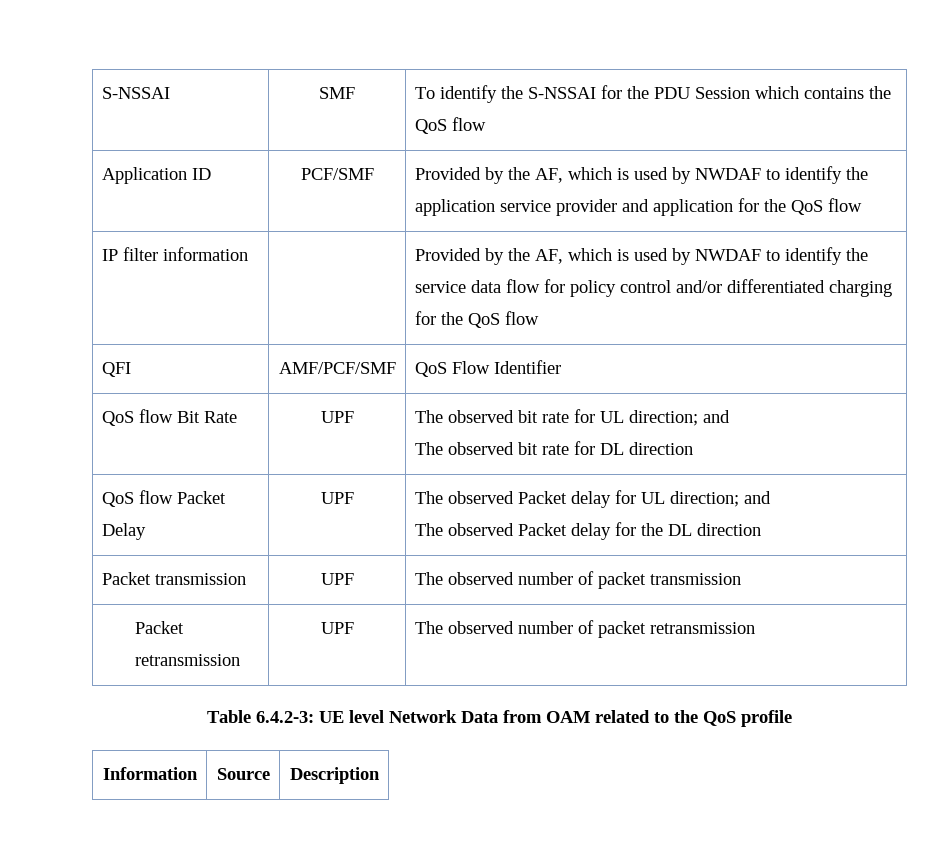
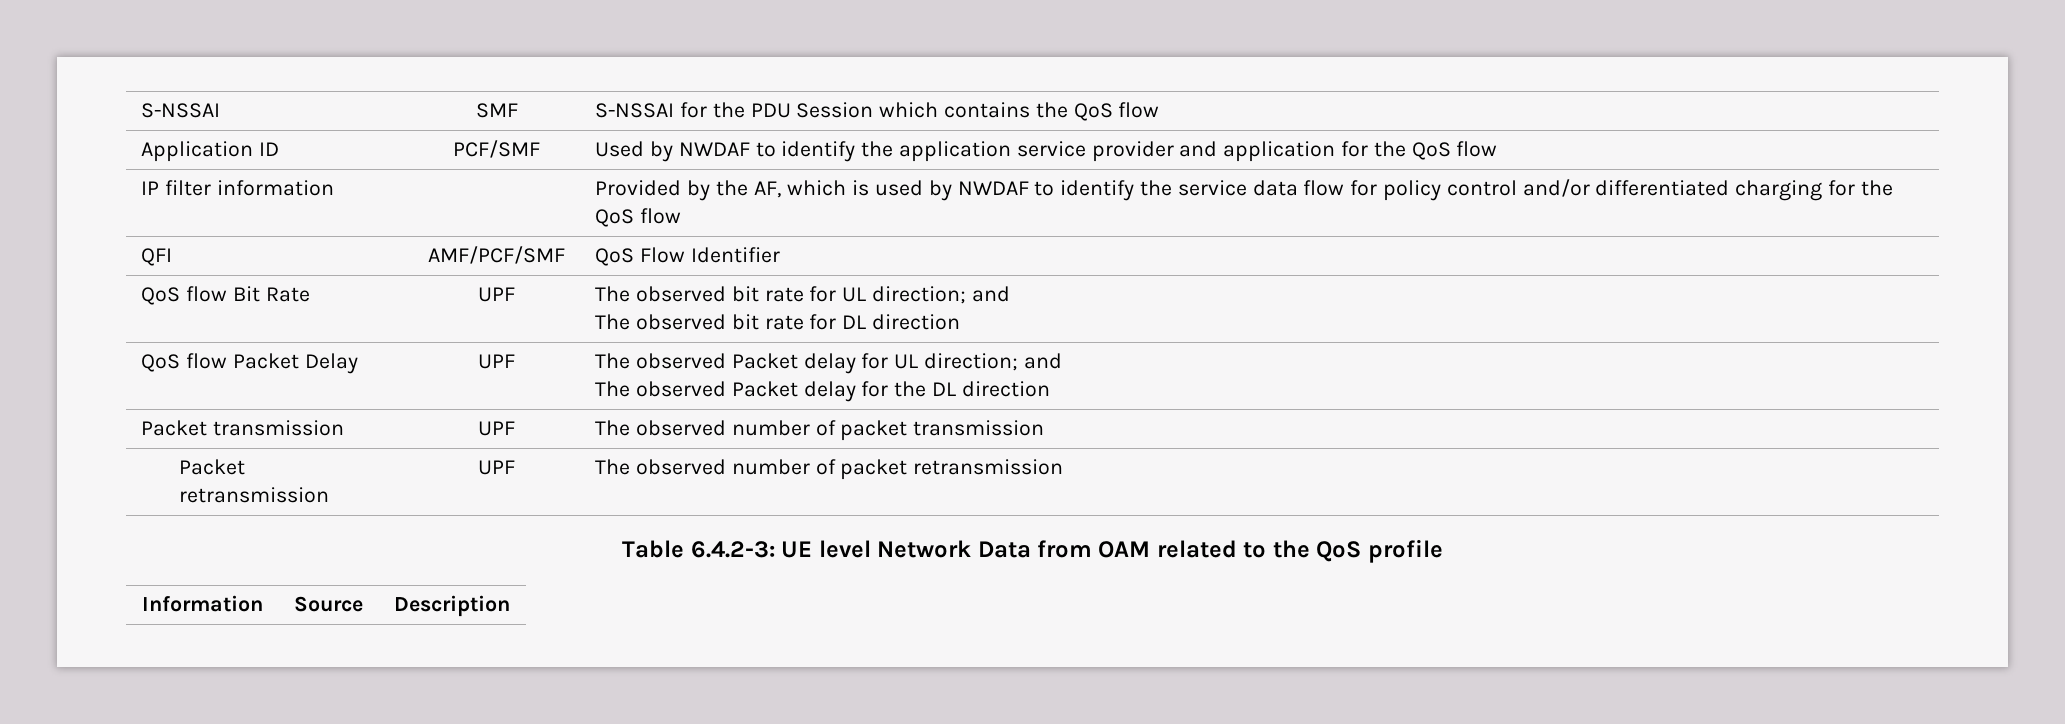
[414,85,523,103] To identify the -> (518, 110) none
[414,167,668,184] Provided by the AF, which is used -> [595,141,645,157] Used

